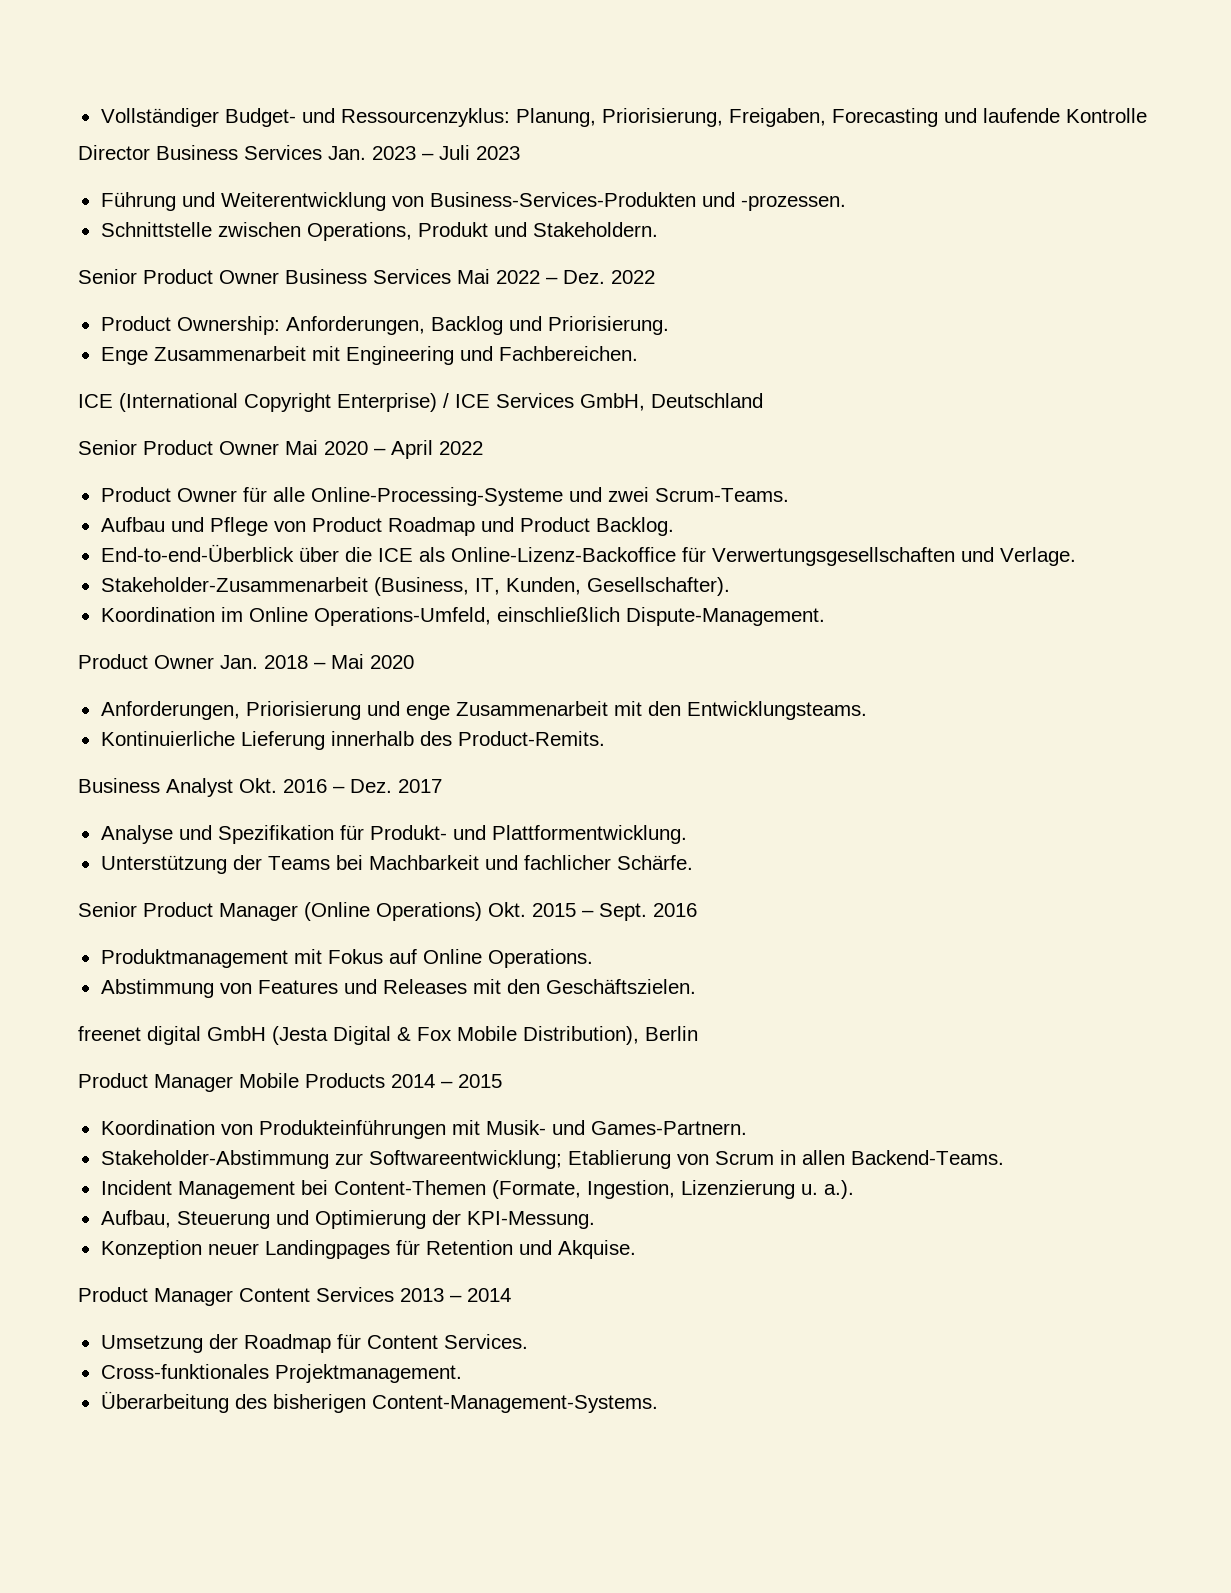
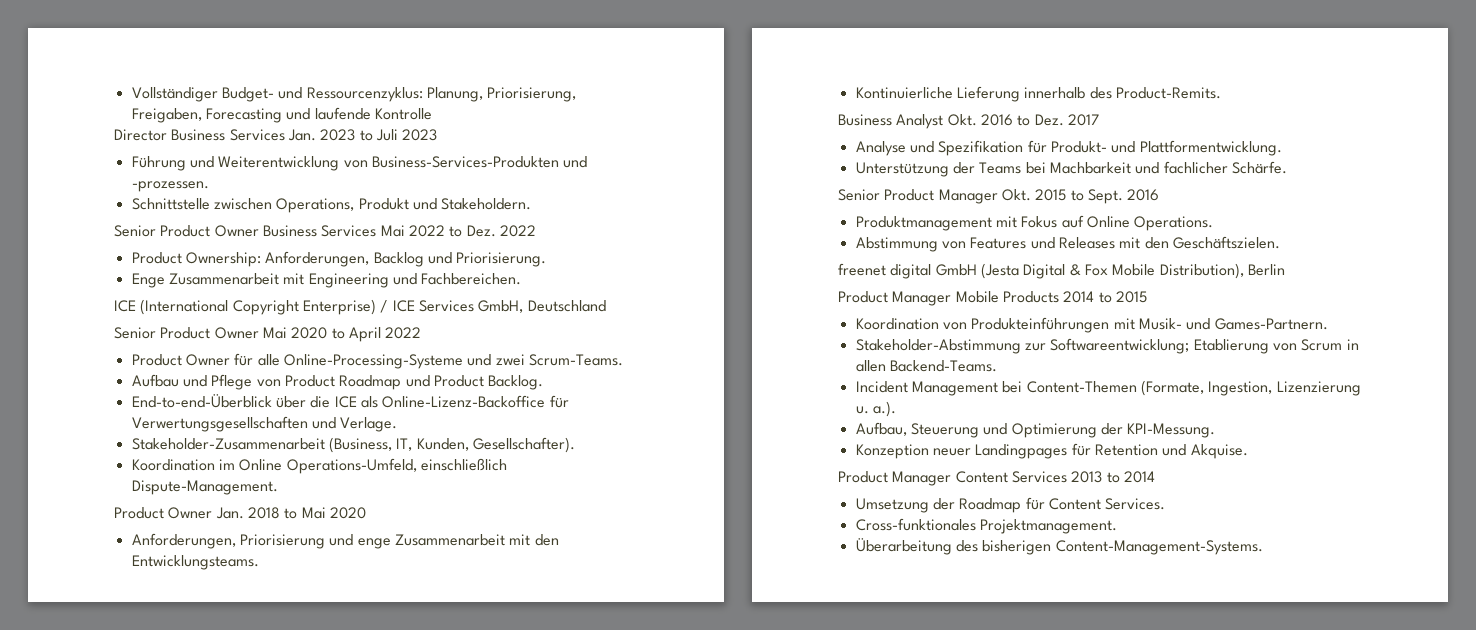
[422,153,434,160] – -> [359,130,373,141] to
[546,277,558,284] – -> [449,226,463,237] to
[374,448,386,455] – -> [331,328,345,339] to
[314,662,326,669] – -> [284,508,298,519] to
[333,786,345,793] – -> [1017,115,1031,126] to
[304,902,482,921] (Online Operations) -> (998, 196) none
[582,910,594,917] – -> [1070,190,1084,201] to
[441,1081,453,1088] – -> [1098,292,1112,303] to
[450,1295,462,1302] – -> [1106,472,1120,483] to

